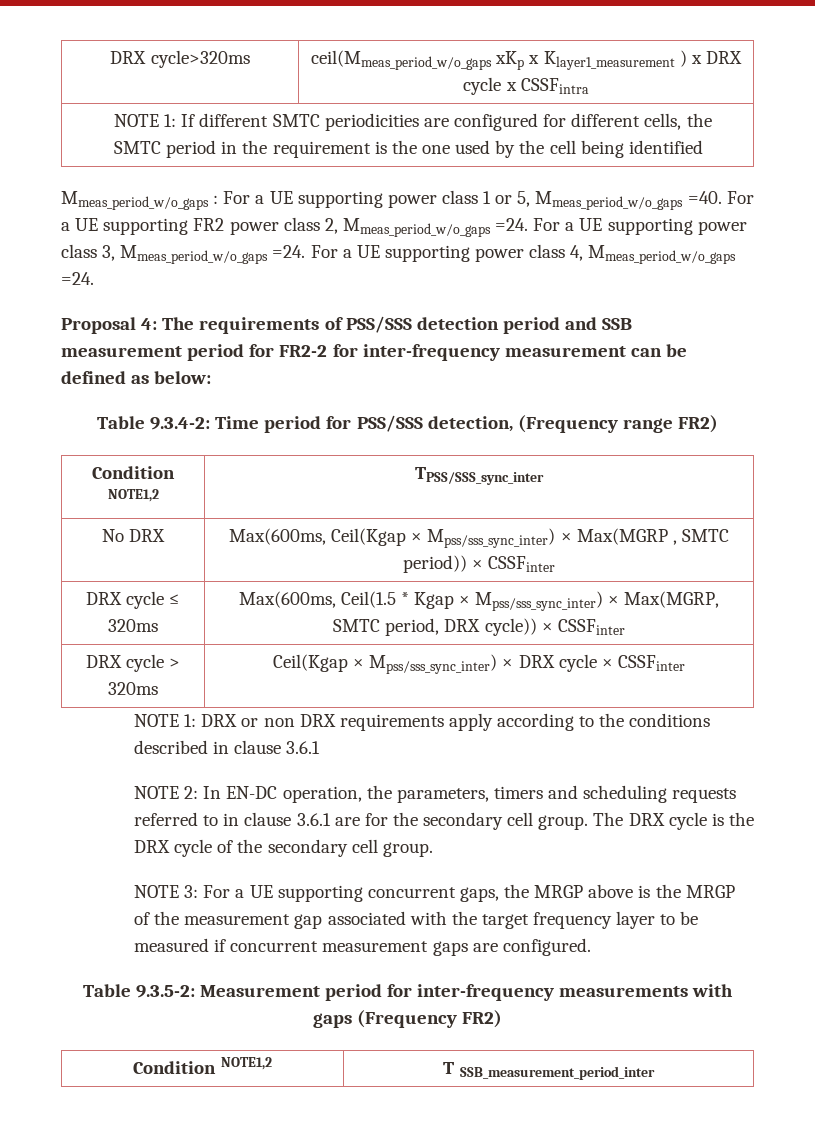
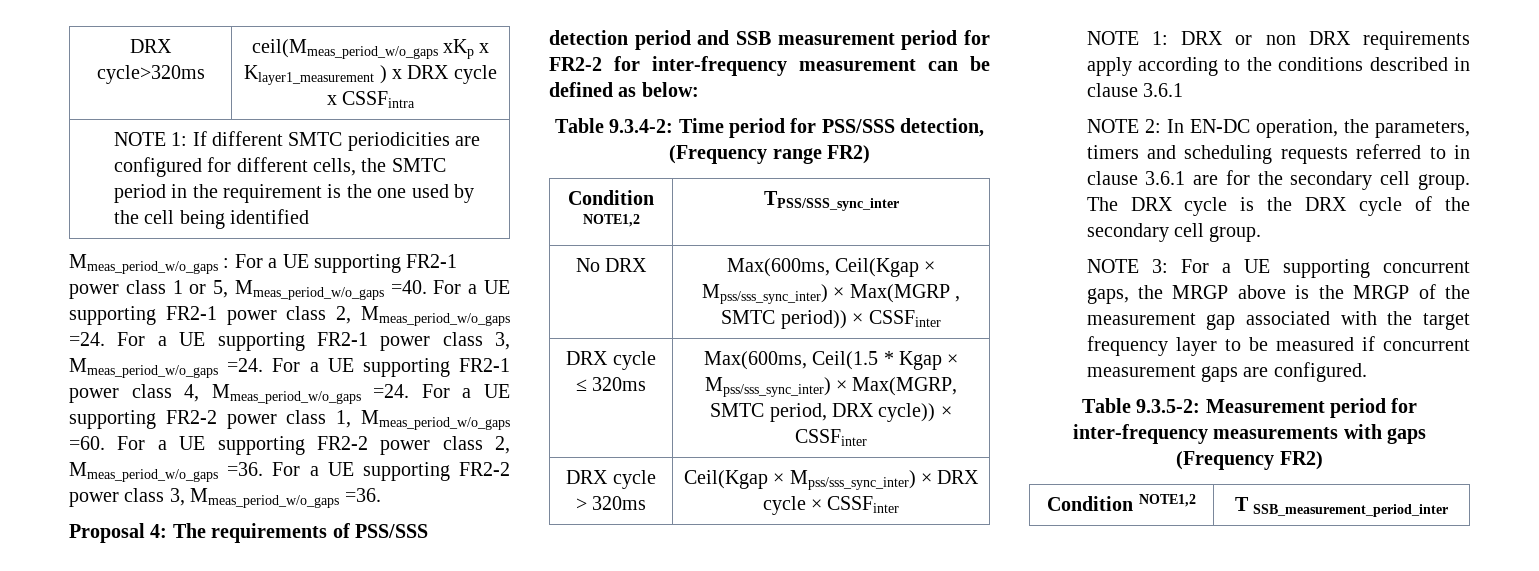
(383, 199) none -> [406,254,458,268] FR2-1
[193,218,225,231] FR2 -> [165,306,217,320] FR2-1
(693, 226) none -> [316,332,368,346] FR2-1
(470, 253) none -> [459,358,511,372] FR2-1
(94, 278) none -> [421,384,510,398] [69,410,511,430] [69,436,510,455] [69,462,511,482] [69,488,381,508] For a UE supporting FR2-2 power class 1, Mmeas_period_w/o_gaps =60. For a UE supporting FR2-2 power class 2, Mmeas_period_w/o_gaps =36. For a UE supporting FR2-2 power class 3, Mmeas_period_w/o_gaps =36.

